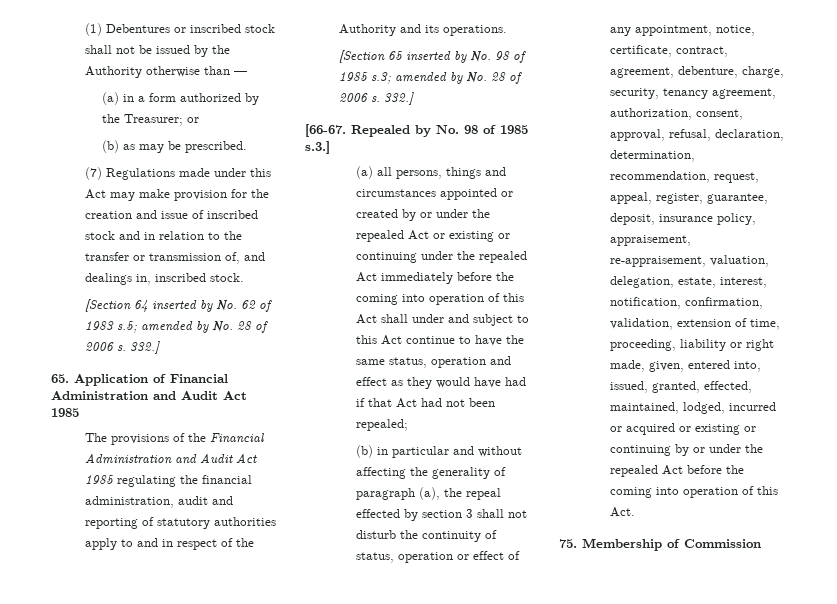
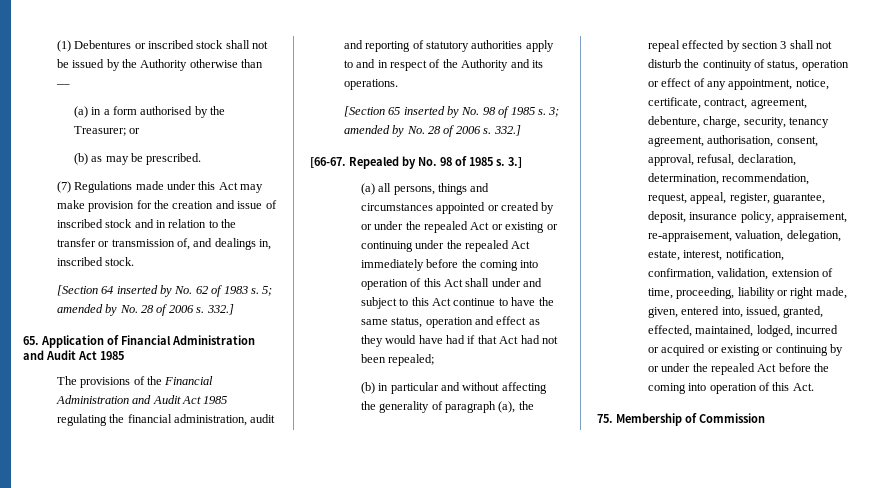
[179,93,241,102] authorized -> [140,106,193,115] authorised
[116,321,137,333] s.5; -> [250,286,273,296] s. 5;
[370,72,391,84] s.3; -> [537,107,560,117] s. 3;
[305,141,330,154] s.3.] -> [496,157,522,168] s. 3.]
[609,108,692,120] authorization, -> [707,135,774,147] authorisation,

